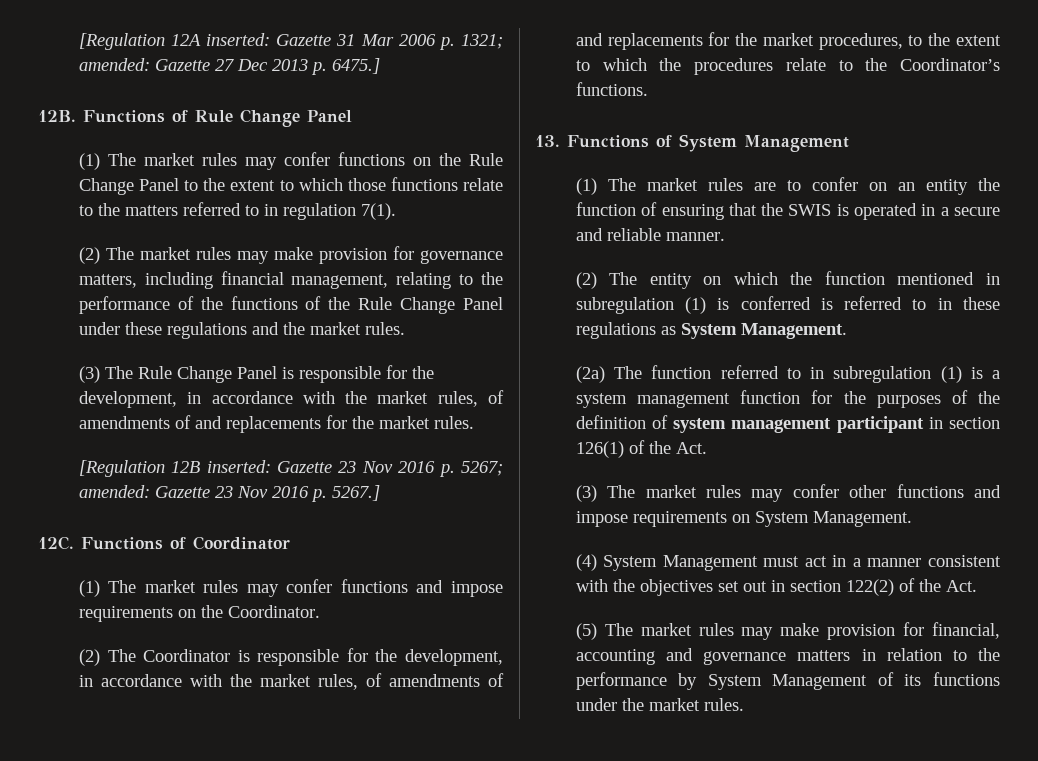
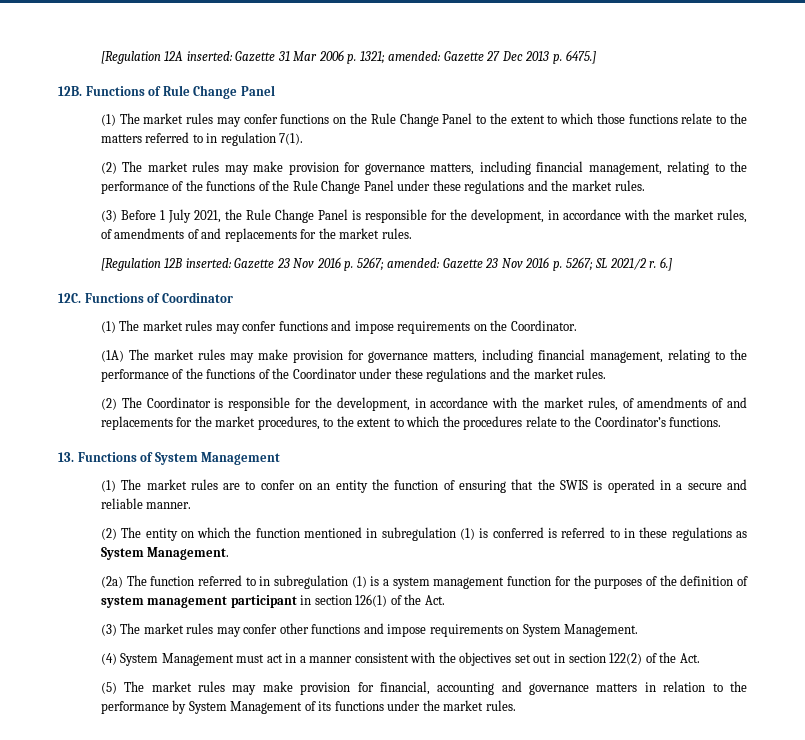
[104,366,133,379] The -> [120,209,242,223] Before 1 July 2021, the
[331,485,380,501] 5267.] -> [565,257,672,271] 5267; SL 2021/2 r. 6.]
(320, 611) none -> [100,349,747,363] [100,368,607,382] // (1A) The market rules may make provision for governance matters, including financial management, relating to the performance of the functions of the Coordinator under these regulations and the market rules.

